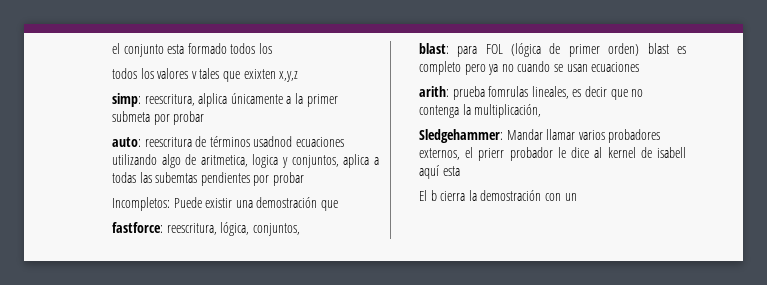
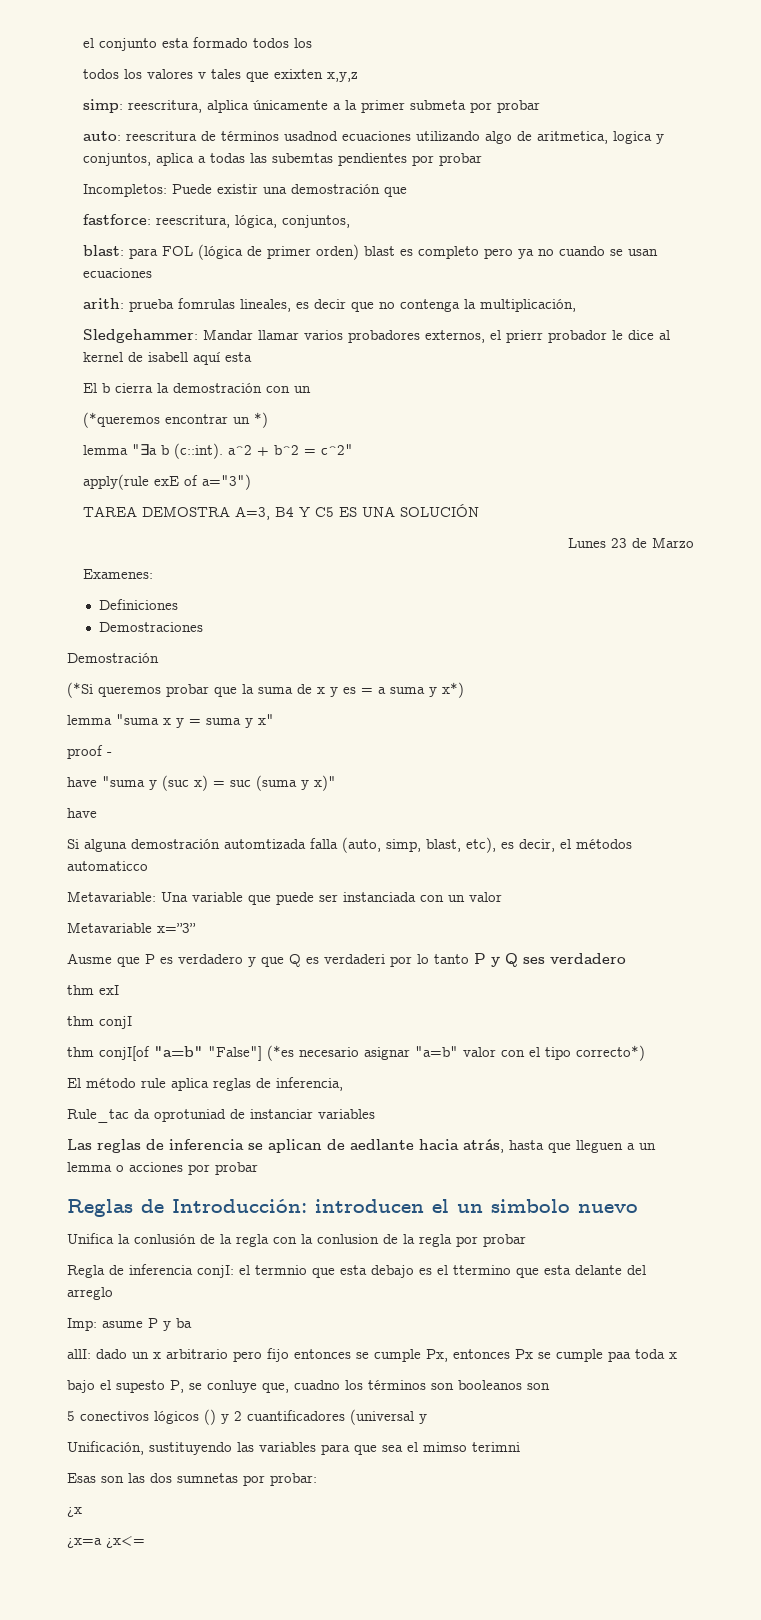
(577, 197) none -> [83,412,269,428] [83,443,354,459] [83,474,252,490] [83,504,480,520] [568,537,694,548] [83,569,154,579] [99,599,179,610] [99,622,204,632] [67,653,159,663] [67,682,464,698] [67,714,274,728] [67,745,112,759] [67,775,336,791] [67,808,97,818] [67,837,632,853] [67,861,148,871] [67,891,502,905] [67,922,196,933] [67,953,626,967] [67,985,119,995] [67,1016,132,1029] [67,1045,645,1061] [67,1077,343,1091] [67,1109,375,1123] [67,1139,656,1153] [67,1162,258,1175] [67,1199,638,1217] [67,1233,526,1247] [67,1264,646,1278] [67,1287,113,1300] [67,1318,192,1331] [67,1348,677,1362] [67,1380,550,1393] [67,1409,427,1425] [67,1441,520,1455] [67,1473,317,1486] [67,1507,82,1517] [67,1536,145,1548] // (*queremos encontrar un *) // lemma "∃a b (c::int). a^2 + b^2 = c^2" // apply(rule exE of a="3") // TAREA DEMOSTRA A=3, B4 Y C5 ES UNA SOLUCIÓN // Lunes 23 de Marzo // Examenes: // Definiciones // Demostraciones // Demostración // (*Si queremos probar que la suma de x y es = a suma y x*) // lemma "suma x y = suma y x" // proof - // have "suma y (suc x) = suc (suma y x)" // have // Si alguna demostración automtizada falla (auto, simp, blast, etc), es decir, el métodos automaticco // Metavariable: Una variable que puede ser instanciada con un valor // Metavariable x=”3” // Ausme que P es verdadero y que Q es verdaderi por lo tanto P y Q ses verdadero // thm exI // thm conjI // thm conjI[of "a=b" "False"] (*es necesario asignar "a=b" valor con el tipo correcto*) // El método rule aplica reglas de inferencia, // Rule_tac da oprotuniad de instanciar variables // Las reglas de inferencia se aplican de aedlante hacia atrás, hasta que lleguen a un lemma o acciones por probar // Reglas de Introducción: introducen el un simbolo nuevo // Unifica la conlusión de la regla con la conlusion de la regla por probar // Regla de inferencia conjI: el termnio que esta debajo es el ttermino que esta delante del arreglo // Imp: asume P y ba // allI: dado un x arbitrario pero fijo entonces se cumple Px, entonces Px se cumple paa toda x // bajo el supesto P, se conluye que, cuadno los términos son booleanos son // 5 conectivos lógicos () y 2 cuantificadores (universal y // Unificación, sustituyendo las variables para que sea el mimso terimni // Esas son las dos sumnetas por probar: // ¿x // ¿x=a ¿x<=

